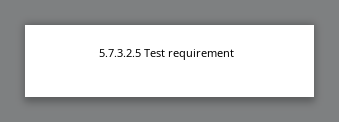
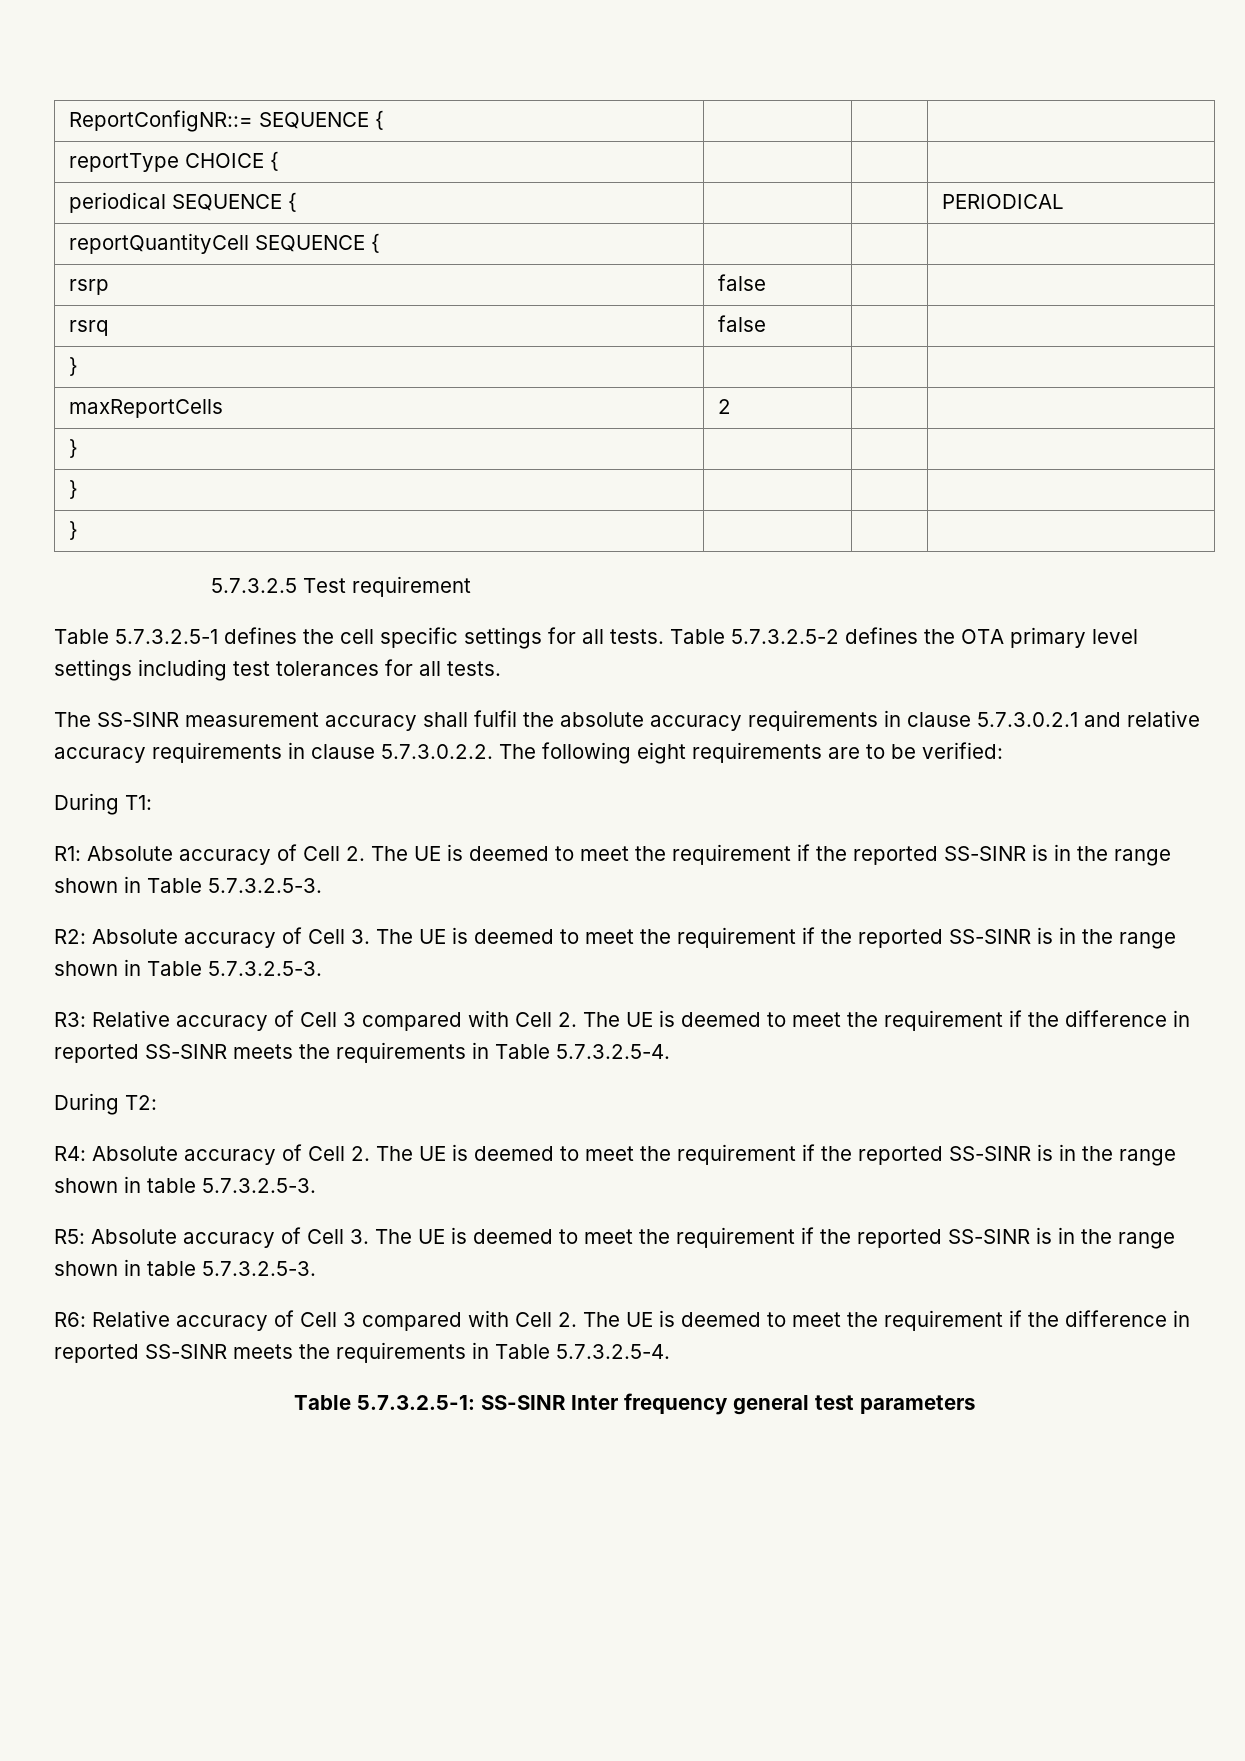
[99,49,235,60] 5.7.3.2.5 Test requirement -> [69,110,385,132] [69,151,280,172] [69,192,298,213] [942,194,1065,209] [69,233,381,254] [69,279,110,295] [718,274,767,291] [69,320,110,336] [718,315,767,332] [69,357,79,376] [69,399,224,418] [718,399,732,414] [69,439,79,458] [69,480,79,499] [69,521,79,540] [210,576,471,597] [54,627,1138,649] [54,659,501,681] [54,710,1200,731] [54,742,1003,764] [54,793,152,815] [54,844,1171,866] [54,876,322,893] [54,927,1176,949] [54,959,322,976] [54,1010,1190,1031] [54,1042,670,1063] [54,1093,157,1115] [54,1144,1176,1166] [54,1176,316,1193] [54,1227,1175,1249] [54,1259,316,1276] [54,1310,1190,1331] [54,1342,670,1363] [294,1393,975,1415] ReportConfigNR::= SEQUENCE { | | | // reportType CHOICE { | | | // periodical SEQUENCE { | | | PERIODICAL // reportQuantityCell SEQUENCE { | | | // rsrp | false | | // rsrq | false | | // } | | | // maxReportCells | 2 | | // } | | | // } | | | // } | | | // 5.7.3.2.5 Test requirement // Table 5.7.3.2.5-1 defines the cell specific settings for all tests. Table 5.7.3.2.5-2 defines the OTA primary level settings including test tolerances for all tests. // The SS-SINR measurement accuracy shall fulfil the absolute accuracy requirements in clause 5.7.3.0.2.1 and relative accuracy requirements in clause 5.7.3.0.2.2. The following eight requirements are to be verified: // During T1: // R1: Absolute accuracy of Cell 2. The UE is deemed to meet the requirement if the reported SS-SINR is in the range shown in Table 5.7.3.2.5-3. // R2: Absolute accuracy of Cell 3. The UE is deemed to meet the requirement if the reported SS-SINR is in the range shown in Table 5.7.3.2.5-3. // R3: Relative accuracy of Cell 3 compared with Cell 2. The UE is deemed to meet the requirement if the difference in reported SS-SINR meets the requirements in Table 5.7.3.2.5-4. // During T2: // R4: Absolute accuracy of Cell 2. The UE is deemed to meet the requirement if the reported SS-SINR is in the range shown in table 5.7.3.2.5-3. // R5: Absolute accuracy of Cell 3. The UE is deemed to meet the requirement if the reported SS-SINR is in the range shown in table 5.7.3.2.5-3. // R6: Relative accuracy of Cell 3 compared with Cell 2. The UE is deemed to meet the requirement if the difference in reported SS-SINR meets the requirements in Table 5.7.3.2.5-4. // Table 5.7.3.2.5-1: SS-SINR Inter frequency general test parameters

